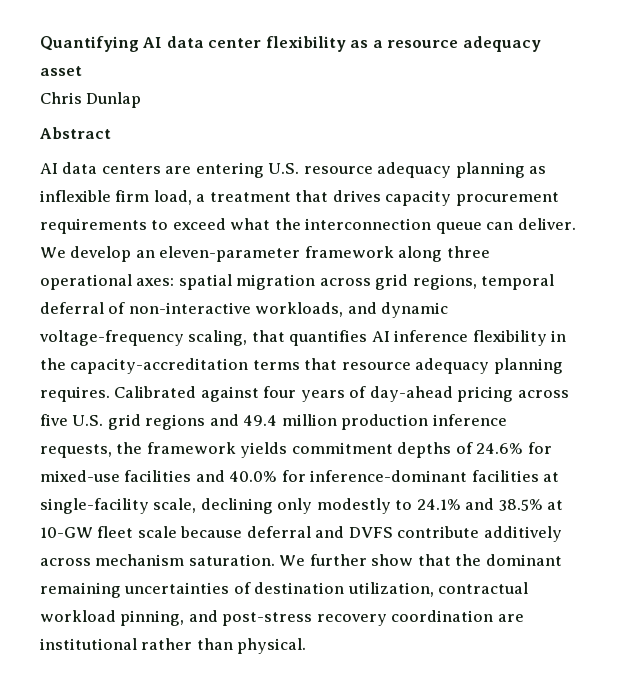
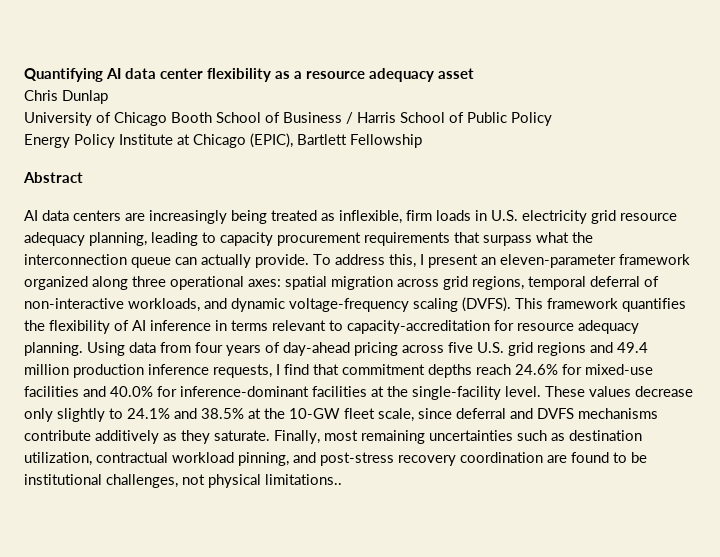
(142, 100) none -> [24,112,552,126] [24,133,422,148] // University of Chicago Booth School of Business / Harris School of Public Policy // Energy Policy Institute at Chicago (EPIC), Bartlett Fellowship
[195,162,547,178] [40,190,381,205] entering U.S. resource adequacy planning as inflexible firm load, a treatment that drives -> [149,210,677,224] [24,232,216,246] increasingly being treated as inflexible, firm loads in U.S. electricity grid resource adequacy planning, leading to
[151,218,226,230] to exceed -> [454,232,532,246] that surpass
[517,218,576,230] [40,246,132,262] deliver. We develop -> [201,254,478,268] actually provide. To address this, I present
(394, 252) none -> [24,276,88,290] organized
[188,330,567,346] [40,358,563,374] [40,386,259,402] scaling, that quantifies AI inference flexibility in the capacity-accreditation terms that resource adequacy planning requires. Calibrated against -> [413,297,686,312] [24,320,639,334] [24,342,191,356] scaling (DVFS). This framework quantifies the flexibility of AI inference in terms relevant to capacity-accreditation for resource adequacy planning. Using data from
[116,442,288,458] the framework yields -> [276,364,339,375] I find that
[455,442,473,454] of -> [476,364,511,375] reach
[40,498,391,514] single-facility scale, declining only modestly -> [387,386,693,400] [24,408,105,422] the single-facility level. These values decrease only slightly
(564, 505) none -> [264,408,285,419] the
[137,526,243,538] scale because -> [378,408,452,422] scale, since
(393, 532) none -> [578,408,658,419] mechanisms
[40,554,562,566] [40,582,251,598] across mechanism saturation. We further show that the dominant remaining uncertainties of -> [163,430,565,444] as they saturate. Finally, most remaining uncertainties such as
[40,638,307,654] institutional rather than physical. -> [571,452,647,463] [24,474,342,488] found to be institutional challenges, not physical limitations..

